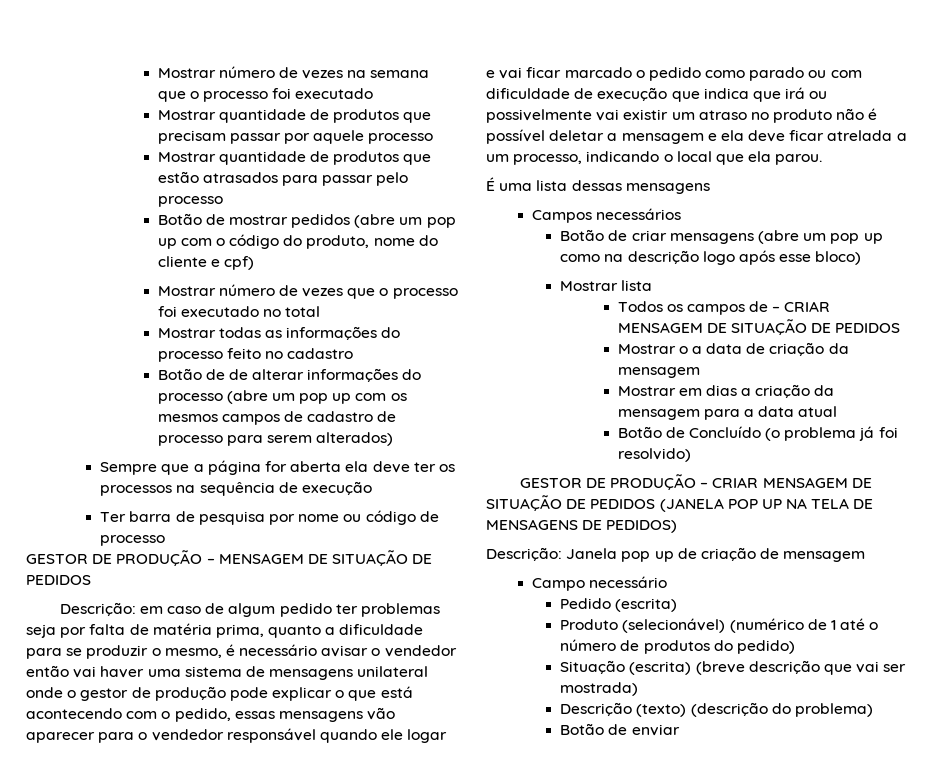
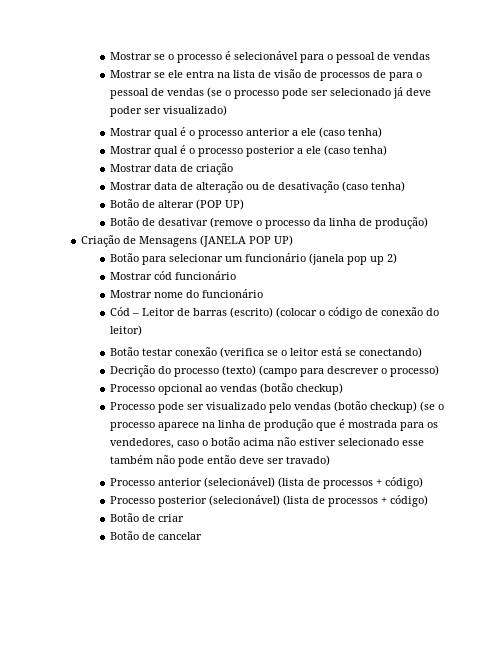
[157,66,430,79] [157,88,374,102] [157,109,432,123] [157,130,434,144] [157,151,432,165] [157,171,409,186] [157,196,223,207] [157,213,456,228] [157,234,438,249] [157,256,254,270] [157,284,458,299] [157,306,321,317] [157,326,401,340] [157,348,354,362] [157,368,422,382] [157,390,407,404] [157,411,397,425] [157,432,394,446] [100,460,455,475] [100,481,373,496] [100,510,439,525] [100,535,166,546] [26,550,433,566] [26,575,91,585] [59,602,440,617] [26,623,424,638] [26,644,457,659] [26,665,429,680] [26,686,413,701] [26,707,396,722] [26,728,448,743] [486,67,862,81] [486,87,828,102] [486,108,878,123] [486,129,907,144] [486,151,823,165] [486,177,710,194] [531,208,681,223] [560,229,883,244] [560,250,862,265] [560,280,653,291] [617,301,831,315] [617,319,901,335] [617,342,849,356] [617,367,700,378] [617,384,835,398] [617,406,838,420] [617,426,898,441] [617,448,691,462] [519,474,872,490] [486,495,874,512] [486,519,678,533] [486,547,866,562] [531,576,667,591] [560,598,678,612] [560,618,879,633] [560,639,796,654] [560,660,907,675] [560,682,639,696] [560,702,874,717] [560,723,680,736] Mostrar número de vezes na semana que o processo foi executado // Mostrar quantidade de produtos que precisam passar por aquele processo // Mostrar quantidade de produtos que estão atrasados para passar pelo processo // Botão de mostrar pedidos (abre um pop up com o código do produto, nome do cliente e cpf) // Mostrar número de vezes que o processo foi executado no total // Mostrar todas as informações do processo feito no cadastro // Botão de de alterar informações do processo (abre um pop up com os mesmos campos de cadastro de processo para serem alterados) // Sempre que a página for aberta ela deve ter os processos na sequência de execução // Ter barra de pesquisa por nome ou código de processo // GESTOR DE PRODUÇÃO – MENSAGEM DE SITUAÇÃO DE PEDIDOS // Descrição: em caso de algum pedido ter problemas seja por falta de matéria prima, quanto a dificuldade para se produzir o mesmo, é necessário avisar o vendedor então vai haver uma sistema de mensagens unilateral onde o gestor de produção pode explicar o que está acontecendo com o pedido, essas mensagens vão aparecer para o vendedor responsável quando ele logar e vai ficar marcado o pedido como parado ou com dificuldade de execução que indica que irá ou possivelmente vai existir um atraso no produto não é possível deletar a mensagem e ela deve ficar atrelada a um processo, indicando o local que ela parou. // É uma lista dessas mensagens // Campos necessários // Botão de criar mensagens (abre um pop up como na descrição logo após esse bloco) // Mostrar lista // Todos os campos de – CRIAR MENSAGEM DE SITUAÇÃO DE PEDIDOS // Mostrar o a data de criação da mensagem // Mostrar em dias a criação da mensagem para a data atual // Botão de Concluído (o problema já foi resolvido) // GESTOR DE PRODUÇÃO – CRIAR MENSAGEM DE SITUAÇÃO DE PEDIDOS (JANELA POP UP NA TELA DE MENSAGENS DE PEDIDOS) // Descrição: Janela pop up de criação de mensagem // Campo necessário // Pedido (escrita) // Produto (selecionável) (numérico de 1 até o número de produtos do pedido) // Situação (escrita) (breve descrição que vai ser mostrada) // Descrição (texto) (descrição do problema) // Botão de enviar -> [110,51,431,63] [110,69,423,81] [110,87,432,99] [110,105,228,117] [110,127,383,139] [110,145,388,157] [110,163,234,175] [110,181,406,193] [110,199,245,210] [110,217,429,229] [81,235,294,247] [110,253,398,265] [110,271,237,280] [110,289,264,298] [110,307,440,319] [110,325,143,336] [110,347,423,358] [110,365,440,377] [110,383,344,395] [110,401,445,413] [110,419,439,431] [110,437,425,449] [110,455,331,467] [110,477,424,489] [110,495,429,507] [110,513,185,522] [110,531,203,540] Mostrar se o processo é selecionável para o pessoal de vendas // Mostrar se ele entra na lista de visão de processos de para o pessoal de vendas (se o processo pode ser selecionado já deve poder ser visualizado) // Mostrar qual é o processo anterior a ele (caso tenha) // Mostrar qual é o processo posterior a ele (caso tenha) // Mostrar data de criação // Mostrar data de alteração ou de desativação (caso tenha) // Botão de alterar (POP UP) // Botão de desativar (remove o processo da linha de produção) // Criação de Mensagens (JANELA POP UP) // Botão para selecionar um funcionário (janela pop up 2) // Mostrar cód funcionário // Mostrar nome do funcionário // Cód – Leitor de barras (escrito) (colocar o código de conexão do leitor) // Botão testar conexão (verifica se o leitor está se conectando) // Decrição do processo (texto) (campo para descrever o processo) // Processo opcional ao vendas (botão checkup) // Processo pode ser visualizado pelo vendas (botão checkup) (se o processo aparece na linha de produção que é mostrada para os vendedores, caso o botão acima não estiver selecionado esse também não pode então deve ser travado) // Processo anterior (selecionável) (lista de processos + código) // Processo posterior (selecionável) (lista de processos + código) // Botão de criar // Botão de cancelar

